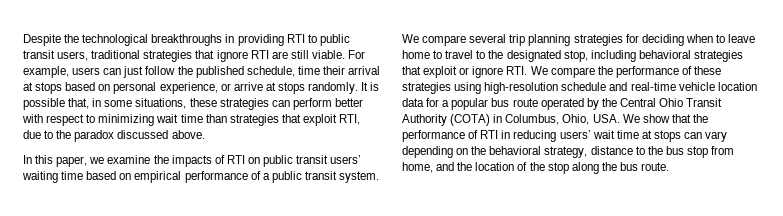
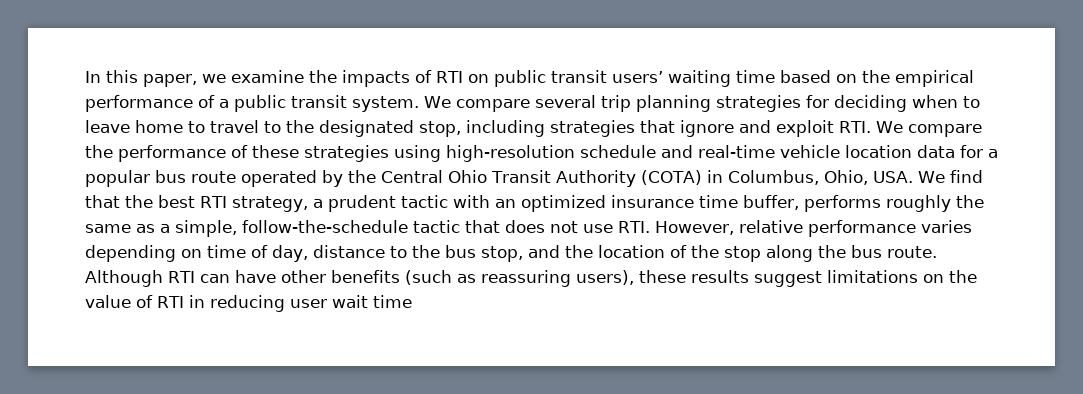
[23,34,350,46] [23,50,366,62] [23,66,381,78] [23,82,380,94] [23,98,363,110] [22,114,361,126] [23,130,205,142] Despite the technological breakthroughs in providing RTI to public transit users, traditional strategies that ignore RTI are still viable. For example, users can just follow the published schedule, time their arrival at stops based on personal experience, or arrive at stops randomly. It is possible that, in some situations, these strategies can perform better with respect to minimizing wait time than strategies that exploit RTI, due to the paradox discussed above. // -> (85, 77) none
(132, 176) none -> [861,70,890,83] the
[638,50,743,62] [402,66,504,78] behavioral strategies that exploit or ignore -> [550,120,834,137] strategies that ignore and exploit
[642,114,670,123] show -> [949,170,983,183] find
[402,130,728,142] [402,146,588,158] performance of RTI in reducing users’ wait time at stops can vary depending on the behavioral strategy, -> [158,195,984,212] [85,220,972,237] [85,245,308,262] best RTI strategy, a prudent tactic with an optimized insurance time buffer, performs roughly the same as a simple, follow-the-schedule tactic that does not use RTI. However, relative performance varies depending on time of day,
[686,146,735,158] [402,162,433,173] stop from home, -> [481,246,523,262] stop,
(670, 166) none -> [85,270,977,287] [85,295,412,312] Although RTI can have other benefits (such as reassuring users), these results suggest limitations on the value of RTI in reducing user wait time

